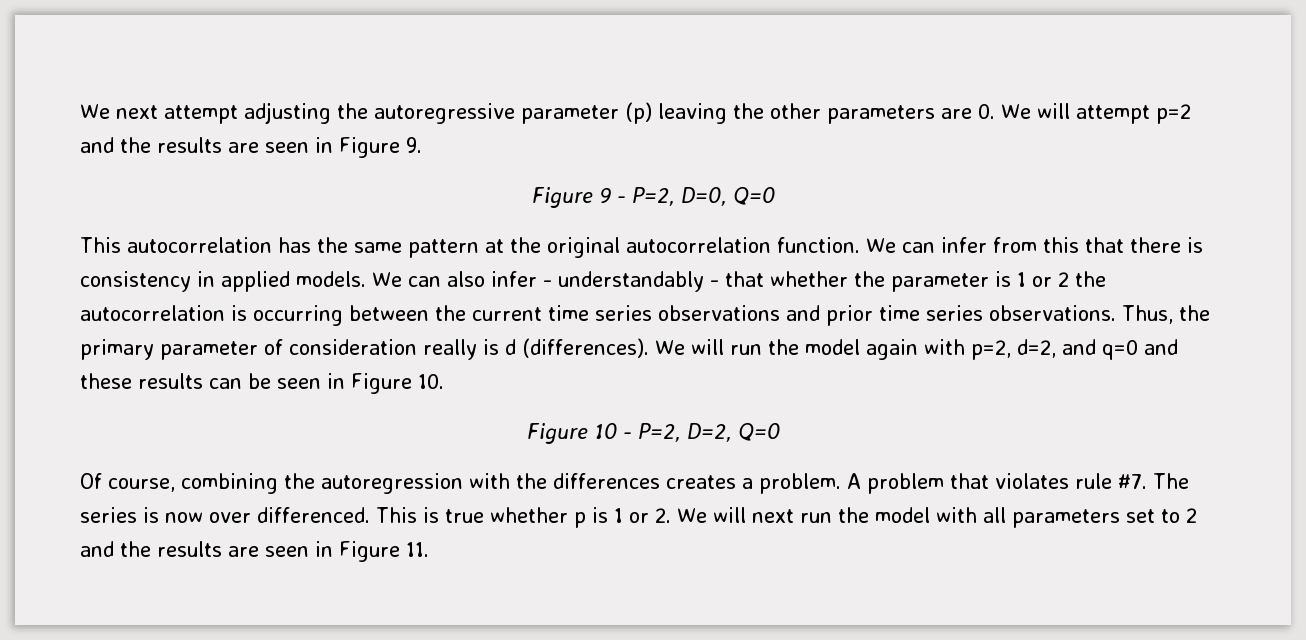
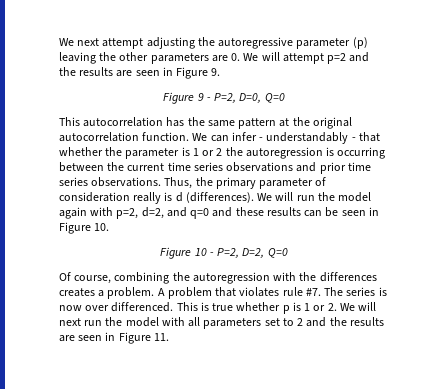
[992,237,1203,253] [80,271,537,292] from this that there is consistency in applied models. We can also infer -> (257, 136) none
[80,305,225,321] autocorrelation -> [245,147,323,159] autoregression

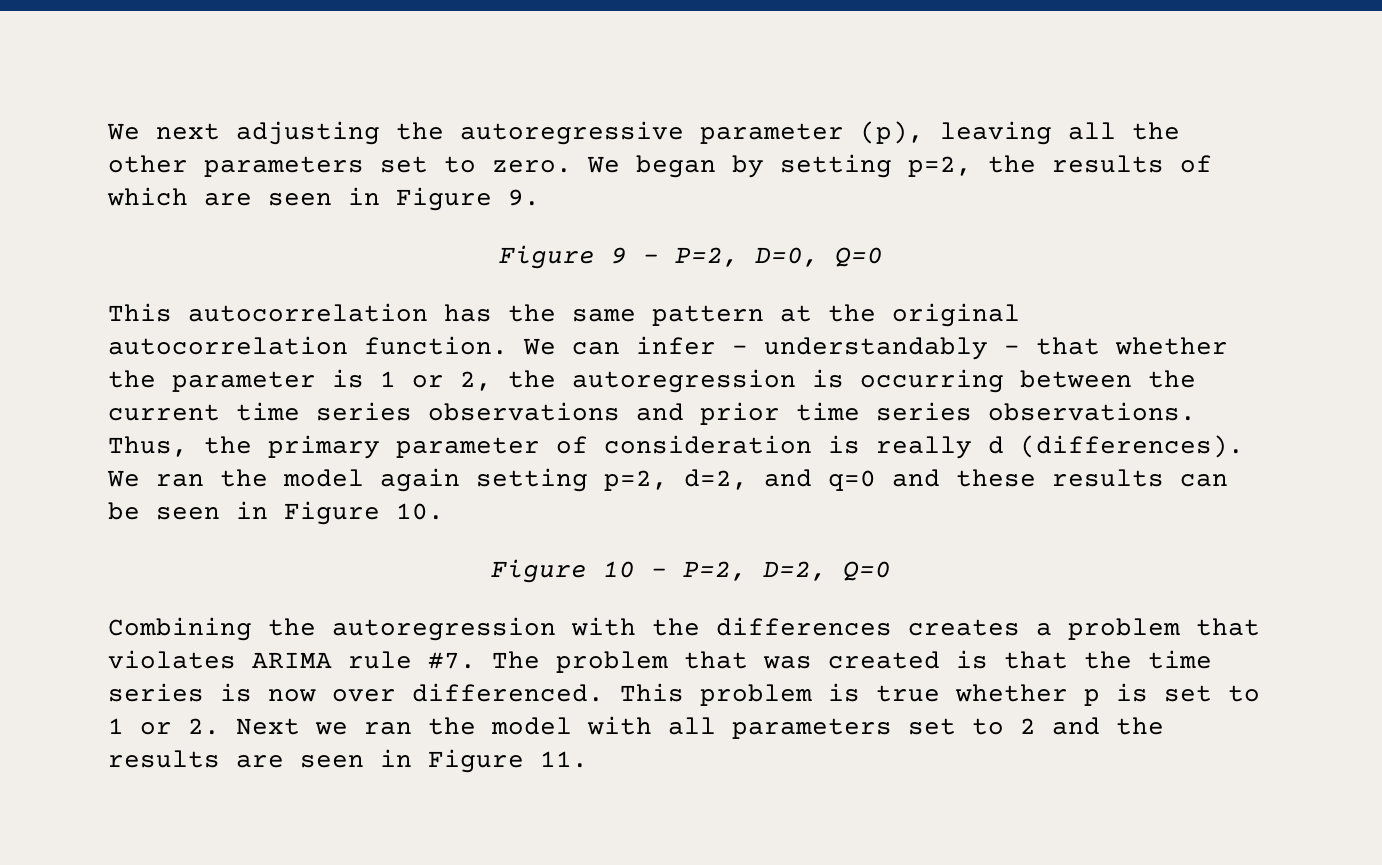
[102,38,144,49] attempt -> (220, 131) none
[352,37,368,49] [59,52,370,64] [59,67,114,76] (p) leaving the other parameters are 0. We will attempt p=2 and the results -> [860,121,1180,145] [108,154,1212,178] [107,187,188,206] (p), leaving all the other parameters set to zero. We began by setting p=2, the results of which
[216,148,223,156] 2 -> [460,371,492,391] 2,
[133,192,173,204] really is -> [828,435,972,459] is really
[275,192,315,201] will run -> [156,474,204,487] ran
[90,207,114,216] with -> [476,468,588,492] setting
[59,272,170,284] Of course, combining -> [108,617,252,641] Combining
[107,287,165,299] problem. A -> (1052, 629) none
(280, 292) none -> [252,652,332,668] ARIMA
(344, 291) none -> [556,650,1212,673] problem that was created is that the time
(198, 306) none -> [700,684,812,706] problem
(301, 306) none -> [1164,685,1260,702] set to
[339,302,377,311] [59,318,103,326] We will next run -> [236,718,412,735] Next we ran

